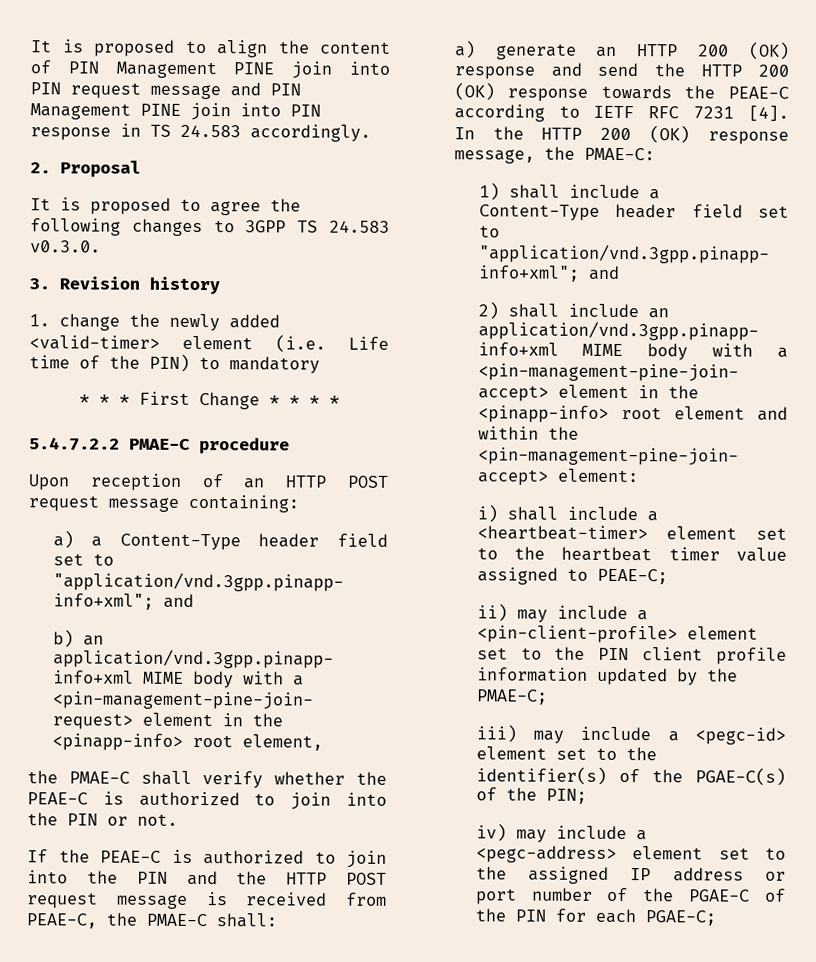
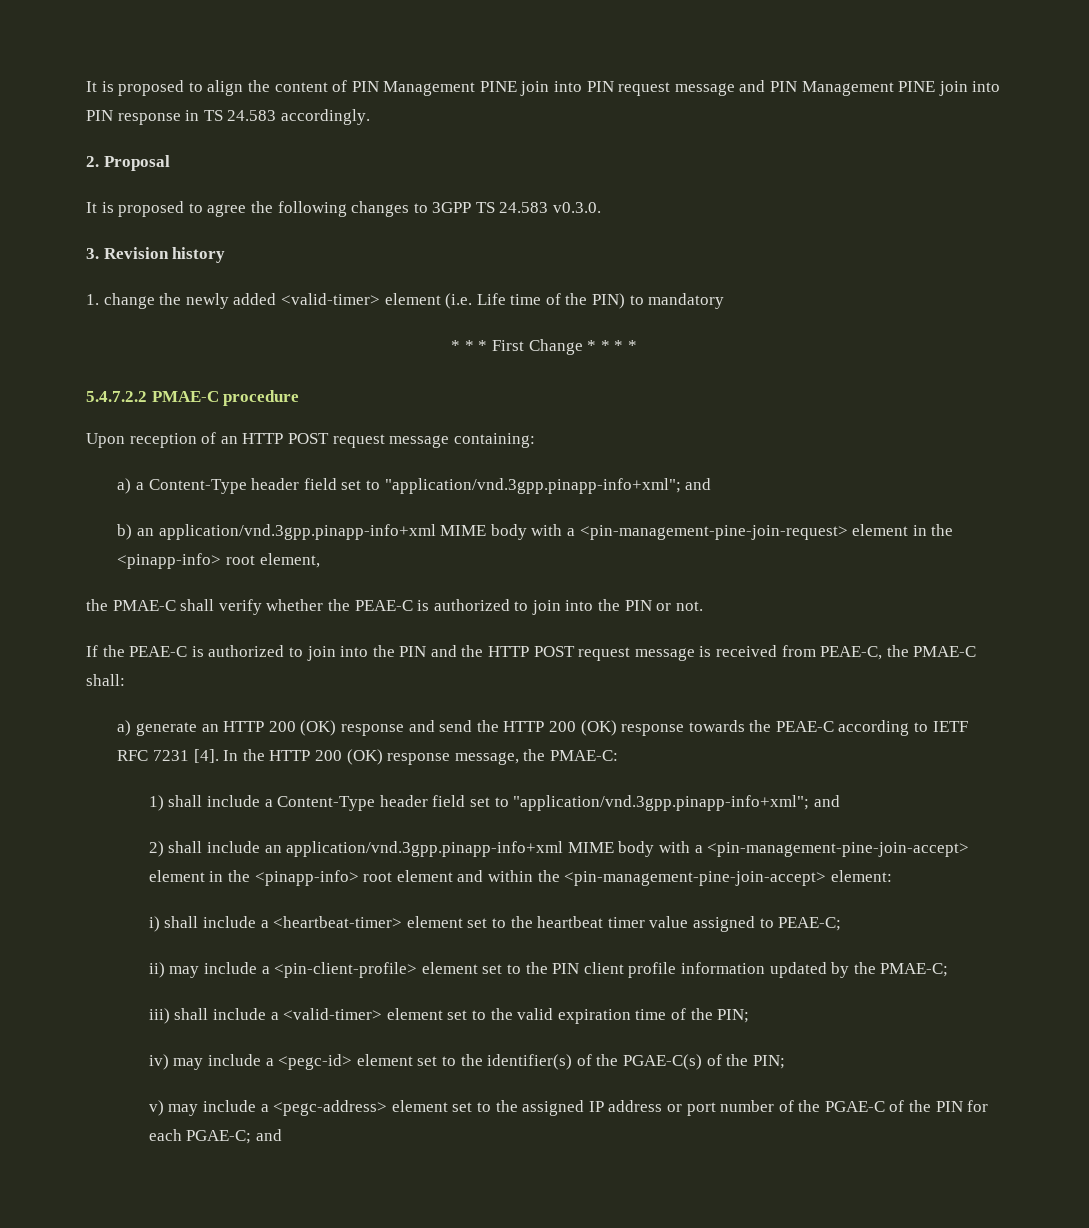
(517, 733) none -> [174,1008,750,1024] [148,1054,169,1070] shall include a <valid-timer> element set to the valid expiration time of the PIN; // iv)
[475,823,507,842] iv) -> [148,1100,164,1116] v)
(716, 918) none -> [256,1129,283,1141] and

